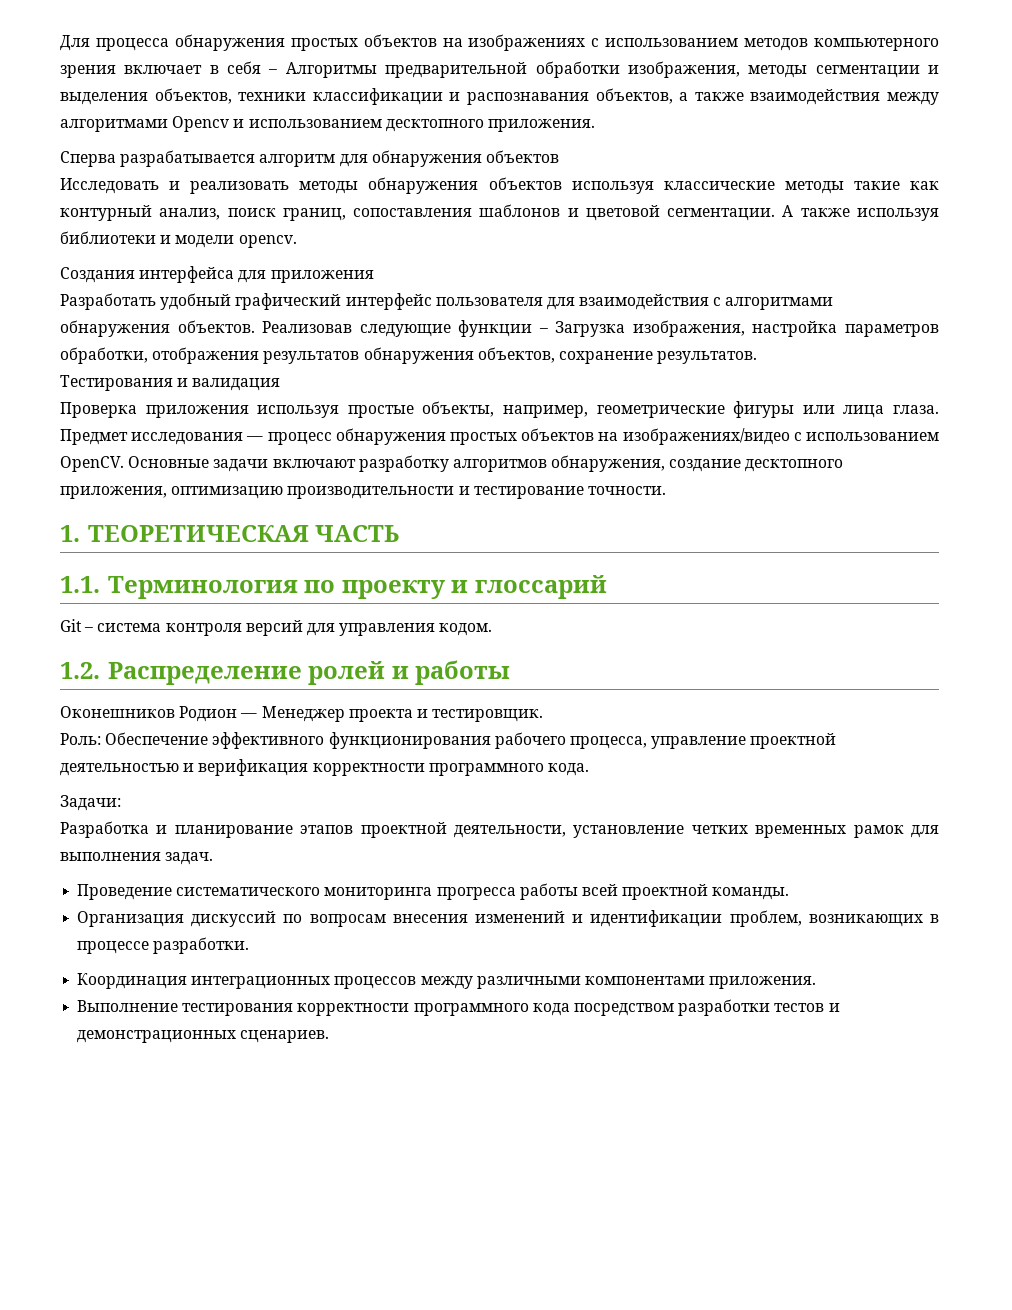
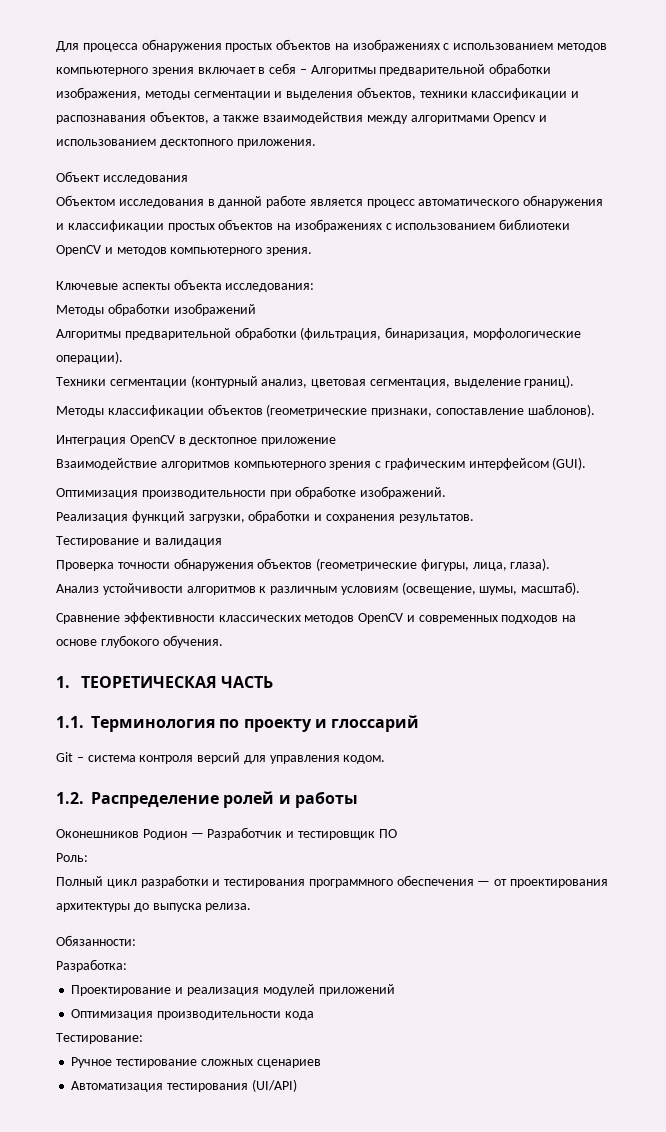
[60,150,559,167] [60,177,940,194] [60,204,939,221] [60,231,297,248] [60,266,374,283] [60,293,834,310] [60,320,939,337] [60,347,653,364] Сперва разрабатывается алгоритм для обнаружения объектов // Исследовать и реализовать методы обнаружения объектов используя классические методы такие как контурный анализ, поиск границ, сопоставления шаблонов и цветовой сегментации. А также используя библиотеки и модели opencv. // Создания интерфейса для приложения // Разработать удобный графический интерфейс пользователя для взаимодействия с алгоритмами обнаружения объектов. Реализовав следующие функции – Загрузка изображения, настройка параметров обработки, отображения результатов обнаружения объектов, сохранение -> [56,171,188,184] [56,195,604,208] [56,219,571,232] [56,245,313,256] [56,279,315,292] [56,303,256,316] [56,327,581,340] [56,351,123,364] [56,375,575,388] [56,404,595,417] [56,435,337,446] [56,457,587,470] [56,486,447,499] [56,510,395,523] Объект исследования // Объектом исследования в данной работе является процесс автоматического обнаружения и классификации простых объектов на изображениях с использованием библиотеки OpenCV и методов компьютерного зрения. // Ключевые аспекты объекта исследования: // Методы обработки изображений // Алгоритмы предварительной обработки (фильтрация, бинаризация, морфологические операции). // Техники сегментации (контурный анализ, цветовая сегментация, выделение границ). // Методы классификации объектов (геометрические признаки, сопоставление шаблонов). // Интеграция OpenCV в десктопное приложение // Взаимодействие алгоритмов компьютерного зрения с графическим интерфейсом (GUI). // Оптимизация производительности при обработке изображений. // Реализация функций загрузки, обработки и сохранения
[60,375,173,391] Тестирования -> [56,536,139,547] Тестирование
[145,401,940,418] [60,428,940,445] [60,455,844,472] [60,486,666,499] приложения используя простые объекты, например, геометрические фигуры или лица глаза. Предмет исследования — процесс обнаружения простых объектов на изображениях/видео с использованием OpenCV. Основные задачи включают разработку алгоритмов обнаружения, создание десктопного приложения, оптимизацию производительности и тестирование точности. -> [117,558,551,571] [56,582,581,595] [56,612,577,624] [56,635,223,648] точности обнаружения объектов (геометрические фигуры, лица, глаза). // Анализ устойчивости алгоритмов к различным условиям (освещение, шумы, масштаб). // Сравнение эффективности классических методов OpenCV и современных подходов на основе глубокого обучения.
[261,706,544,722] [60,732,837,749] [60,759,589,776] [60,795,121,811] [60,821,939,838] [60,852,214,865] [77,883,790,900] [77,910,940,927] [77,937,250,954] [77,973,817,989] [77,999,840,1016] [77,1030,330,1043] Менеджер проекта и тестировщик. // Роль: Обеспечение эффективного функционирования рабочего процесса, управление проектной деятельностью и верификация корректности программного кода. // Задачи: // Разработка и планирование этапов проектной деятельности, установление четких временных рамок для выполнения задач. // Проведение систематического мониторинга прогресса работы всей проектной команды. // Организация дискуссий по вопросам внесения изменений и идентификации проблем, возникающих в процессе разработки. // Координация интеграционных процессов между различными компонентами приложения. // Выполнение тестирования корректности программного кода посредством разработки тестов и демонстрационных сценариев. -> [207,827,397,840] [56,853,88,862] [56,875,609,888] [56,903,252,912] [56,935,136,946] [56,959,127,972] [71,984,395,996] [71,1009,314,1020] [56,1033,143,1044] [71,1057,321,1068] [71,1079,297,1092] Разработчик и тестировщик ПО // Роль: // Полный цикл разработки и тестирования программного обеспечения — от проектирования архитектуры до выпуска релиза. // Обязанности: // Разработка: // Проектирование и реализация модулей приложений // Оптимизация производительности кода // Тестирование: // Ручное тестирование сложных сценариев // Автоматизация тестирования (UI/API)

